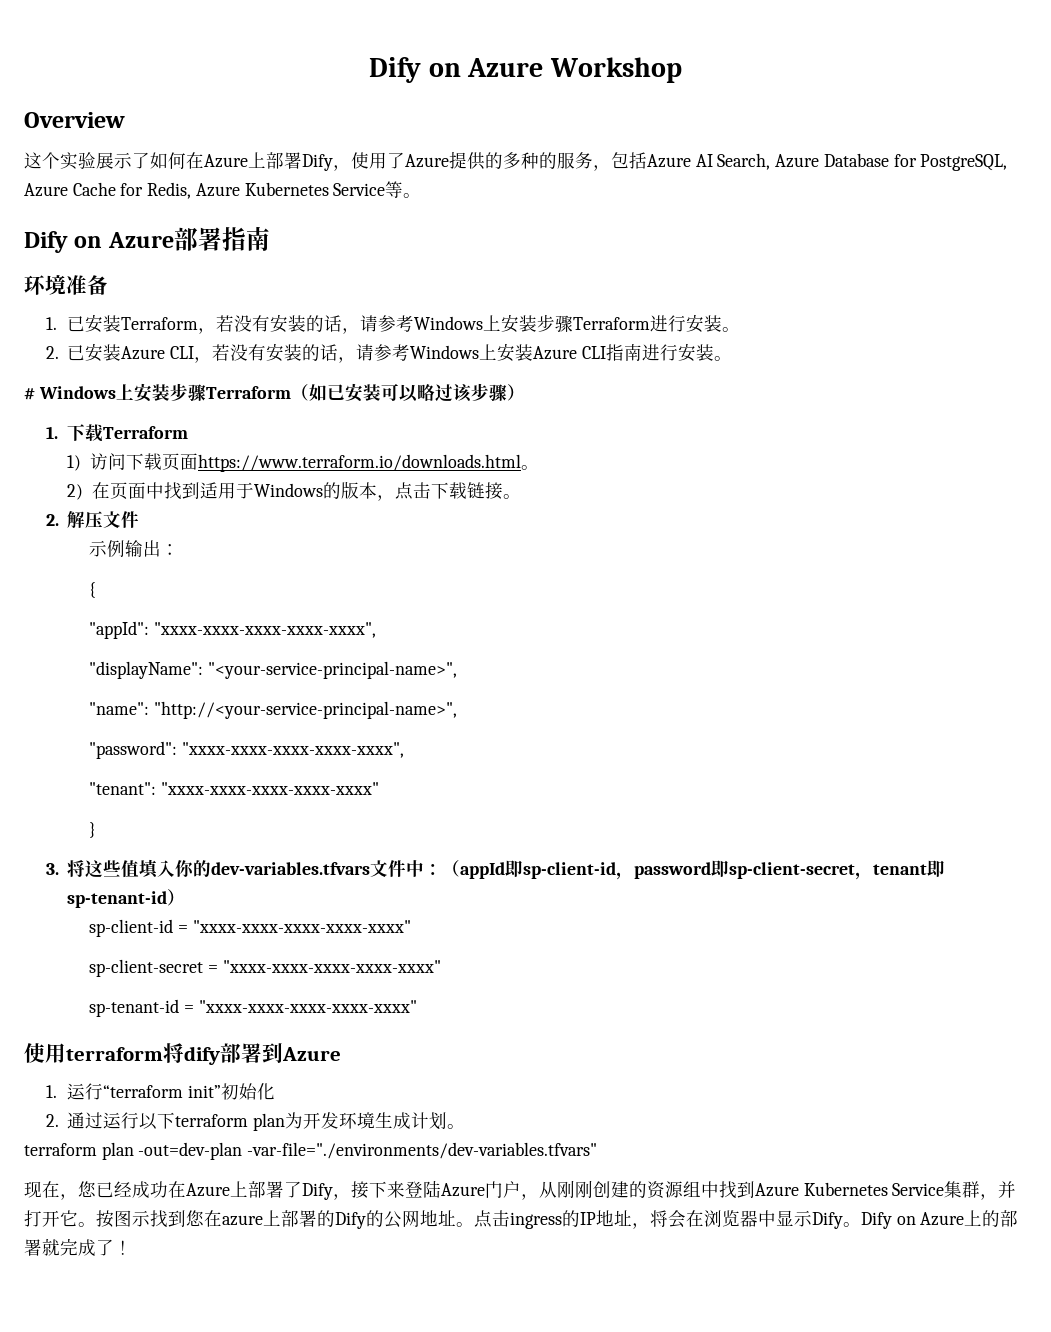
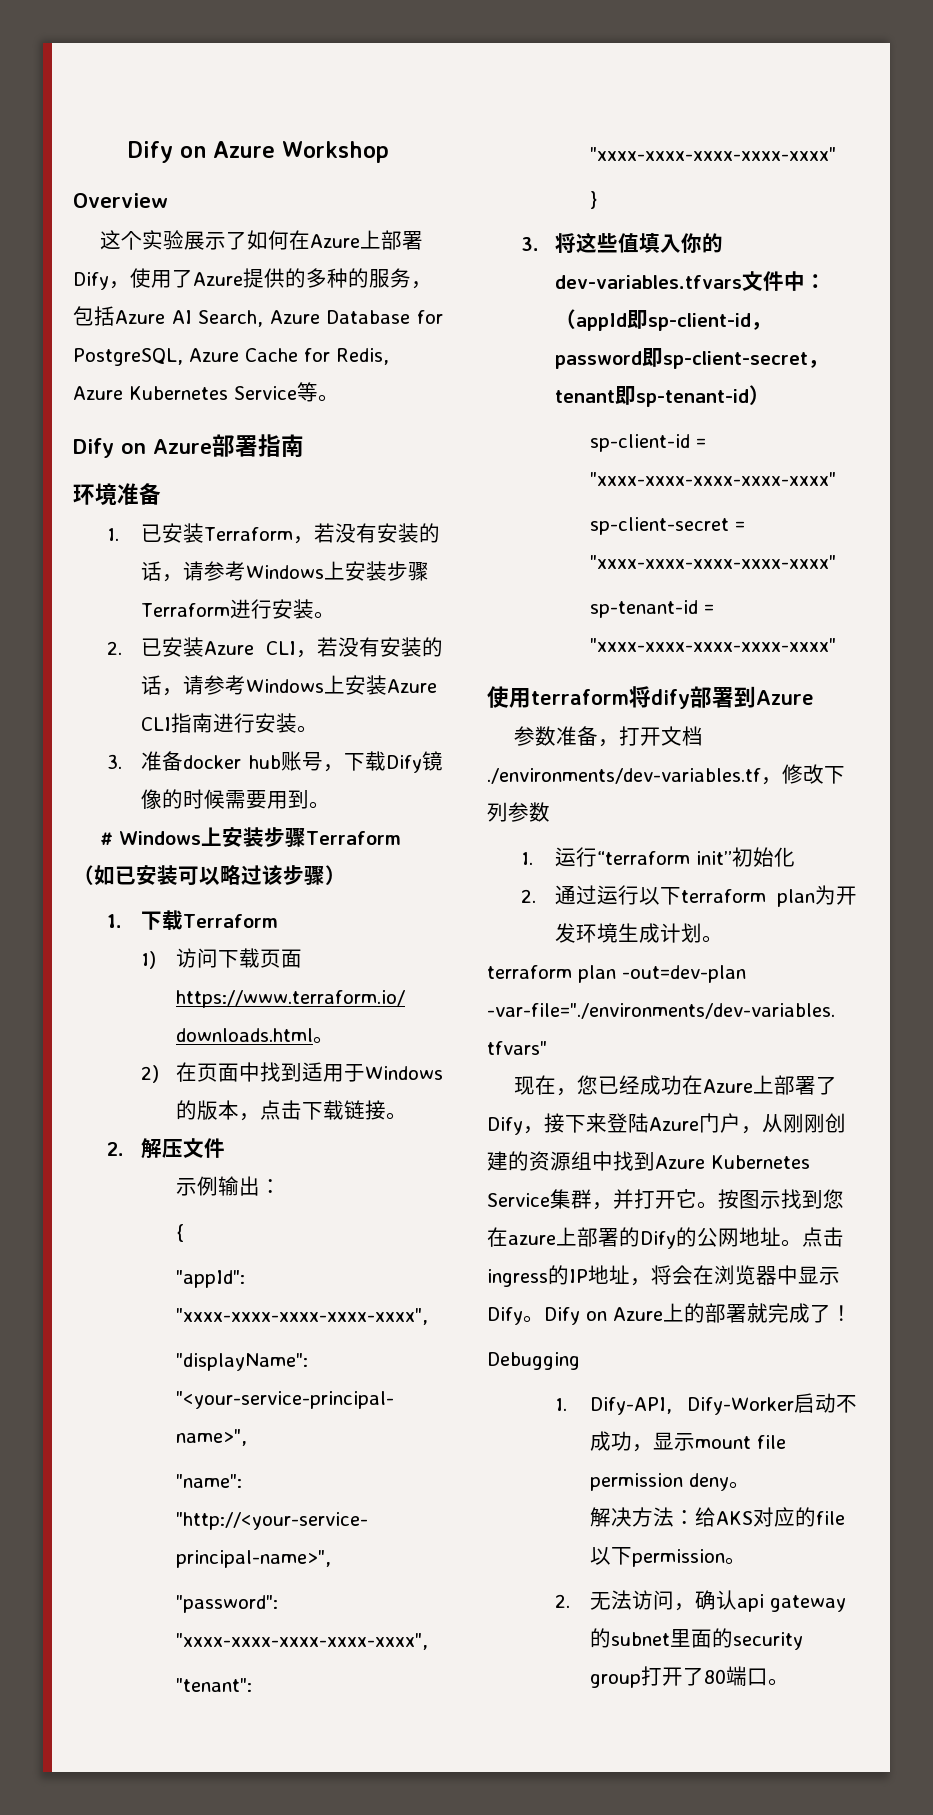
(732, 358) none -> [107,751,443,773] [141,789,331,809] // 3.准备docker hub账号，下载Dify镜像的时候需要用到。
(341, 1054) none -> [514,726,704,747] [487,764,845,785] [487,802,550,822] // 参数准备，打开文档./environments/dev-variables.tf，修改下列参数
(132, 1247) none -> [487,1352,580,1370] [555,1393,857,1415] [589,1431,786,1452] [589,1473,750,1491] [589,1507,845,1527] [589,1547,746,1567] [555,1590,846,1612] [589,1628,803,1650] [589,1666,789,1688] // Debugging // 1. Dify-API, Dify-Worker启动不成功，显示mount file permission deny。 // 解决方法：给AKS对应的file以下permission。 // 2.无法访问，确认api gateway的subnet里面的security group打开了80端口。

